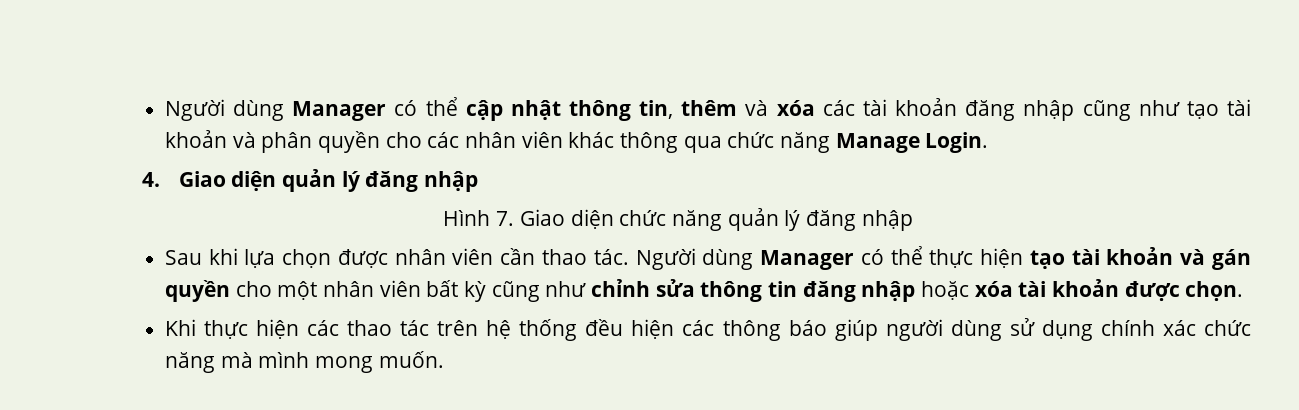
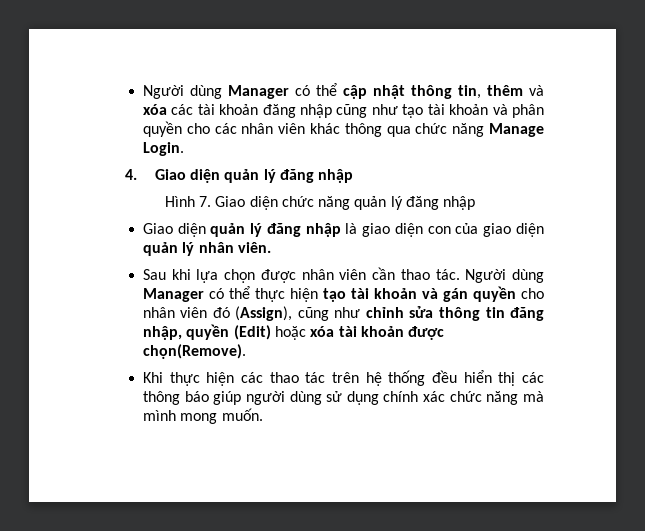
(913, 220) none -> [142,223,545,237] [142,242,271,256] // Giao diện quản lý đăng nhập là giao diện con của giao diện quản lý nhân viên.
[277,280,486,302] một nhân viên bất kỳ -> [142,306,293,321] nhân viên đó (Assign),
[861,281,916,302] nhập -> [142,324,271,340] nhập, quyền (Edit)
[1185,281,1244,302] chọn. -> [142,344,246,359] chọn(Remove).
[631,319,675,339] hiện -> [463,370,516,386] hiển thị

